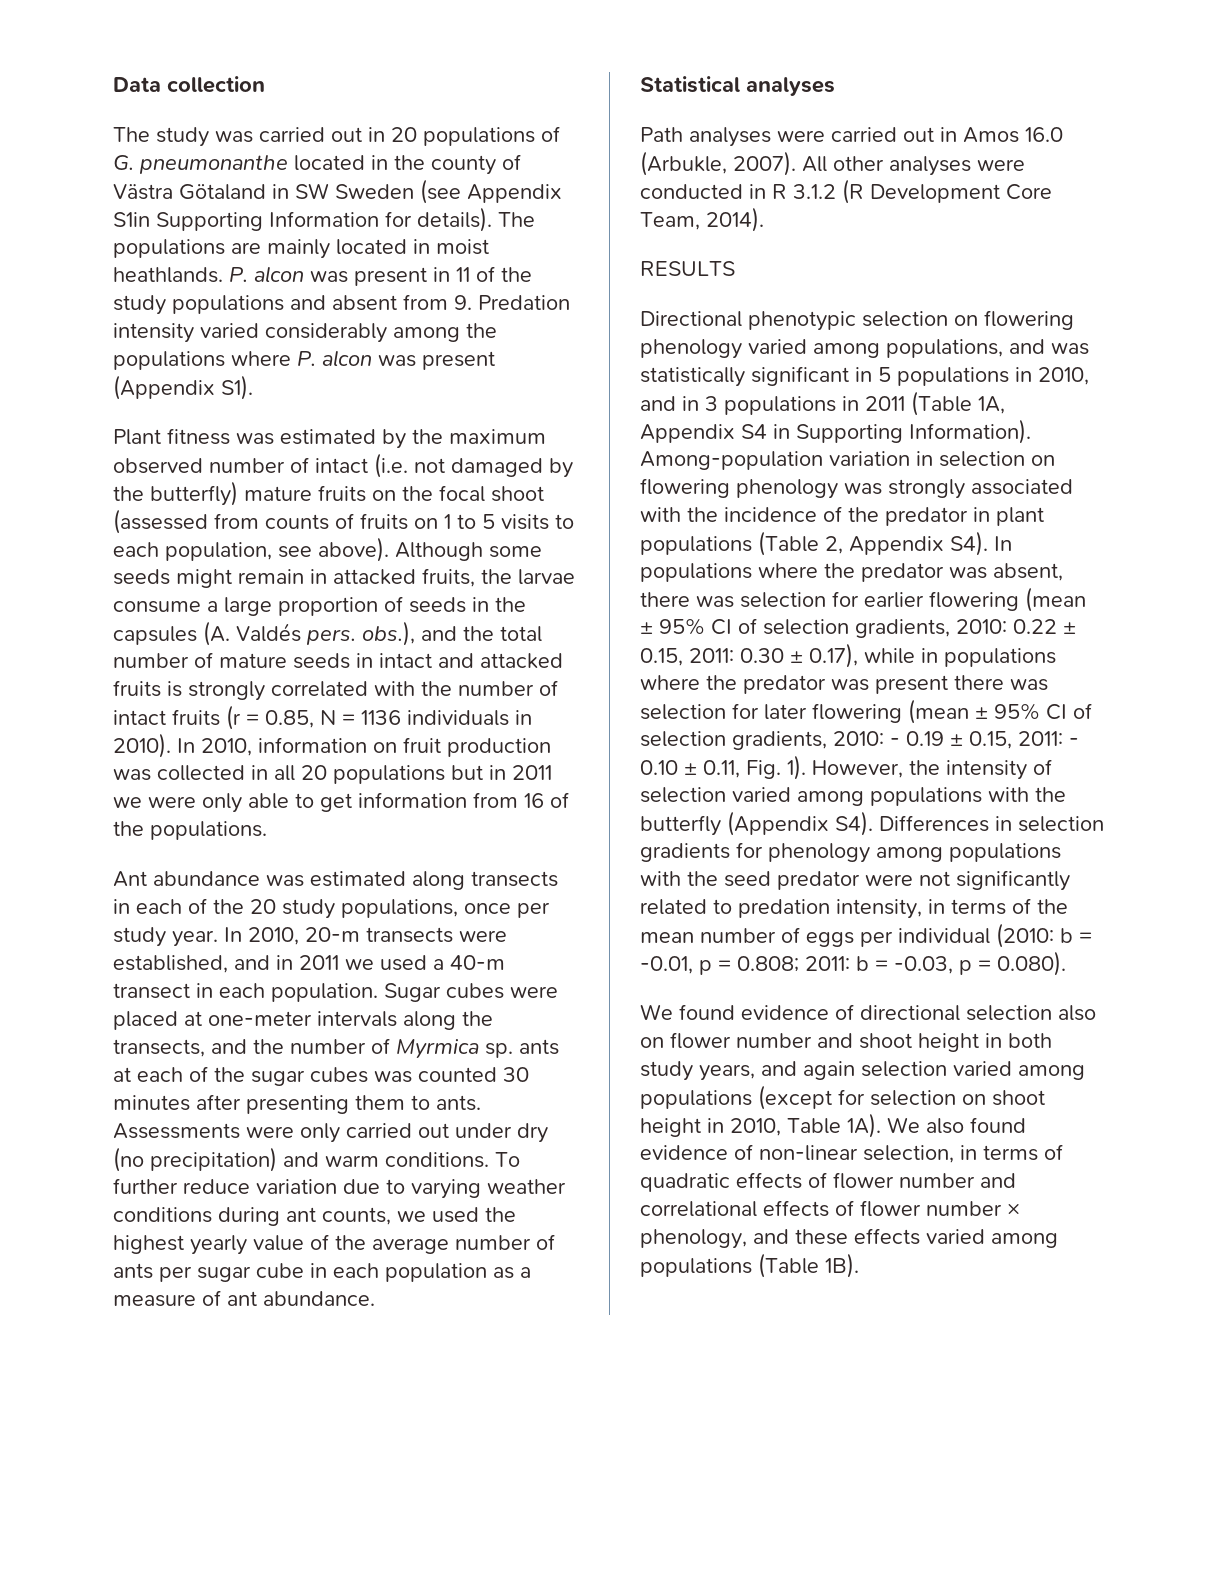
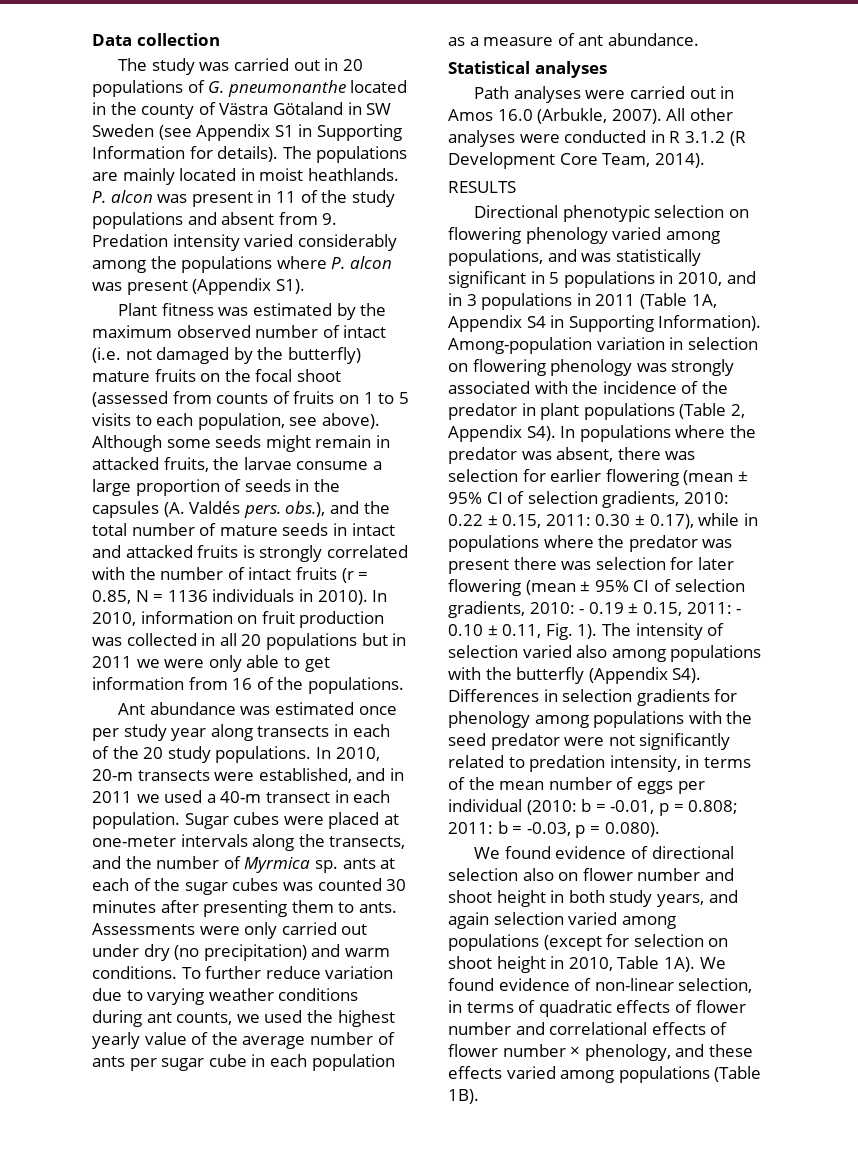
[113,212,150,227] S1in -> [274,124,313,137] S1 in
(406, 879) none -> [358,706,397,715] [92,724,207,741] once per study year
[341,899,550,918] [113,927,218,947] populations, once per study year. -> [215,746,312,763] populations.
[812,760,940,778] However, the -> [601,623,631,636] The
(791, 794) none -> [576,645,608,658] also
[926,1118,964,1134] also -> (726, 963) none

